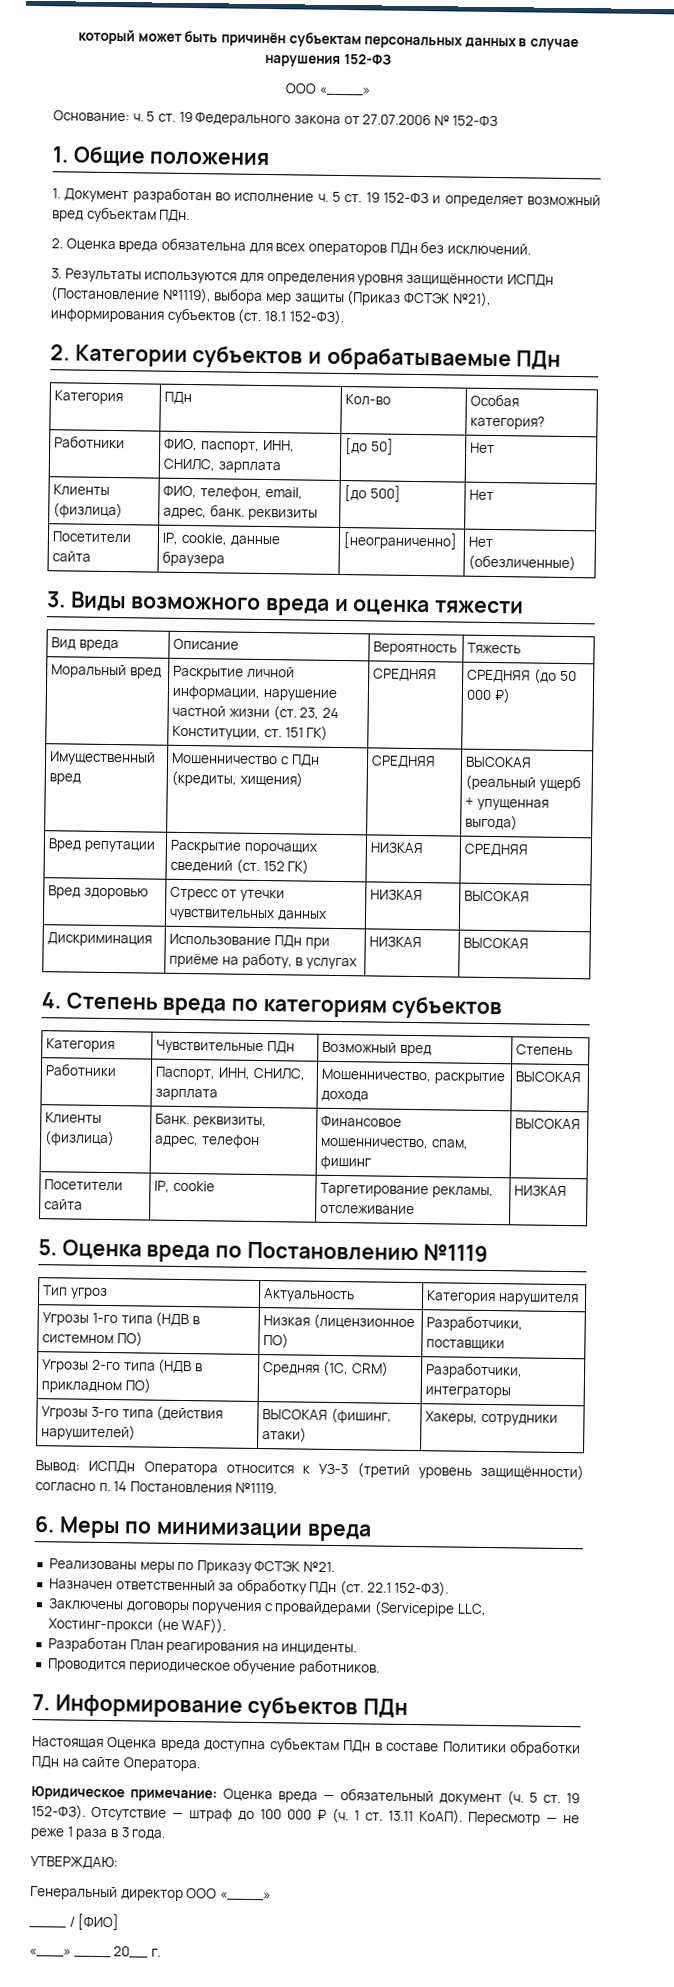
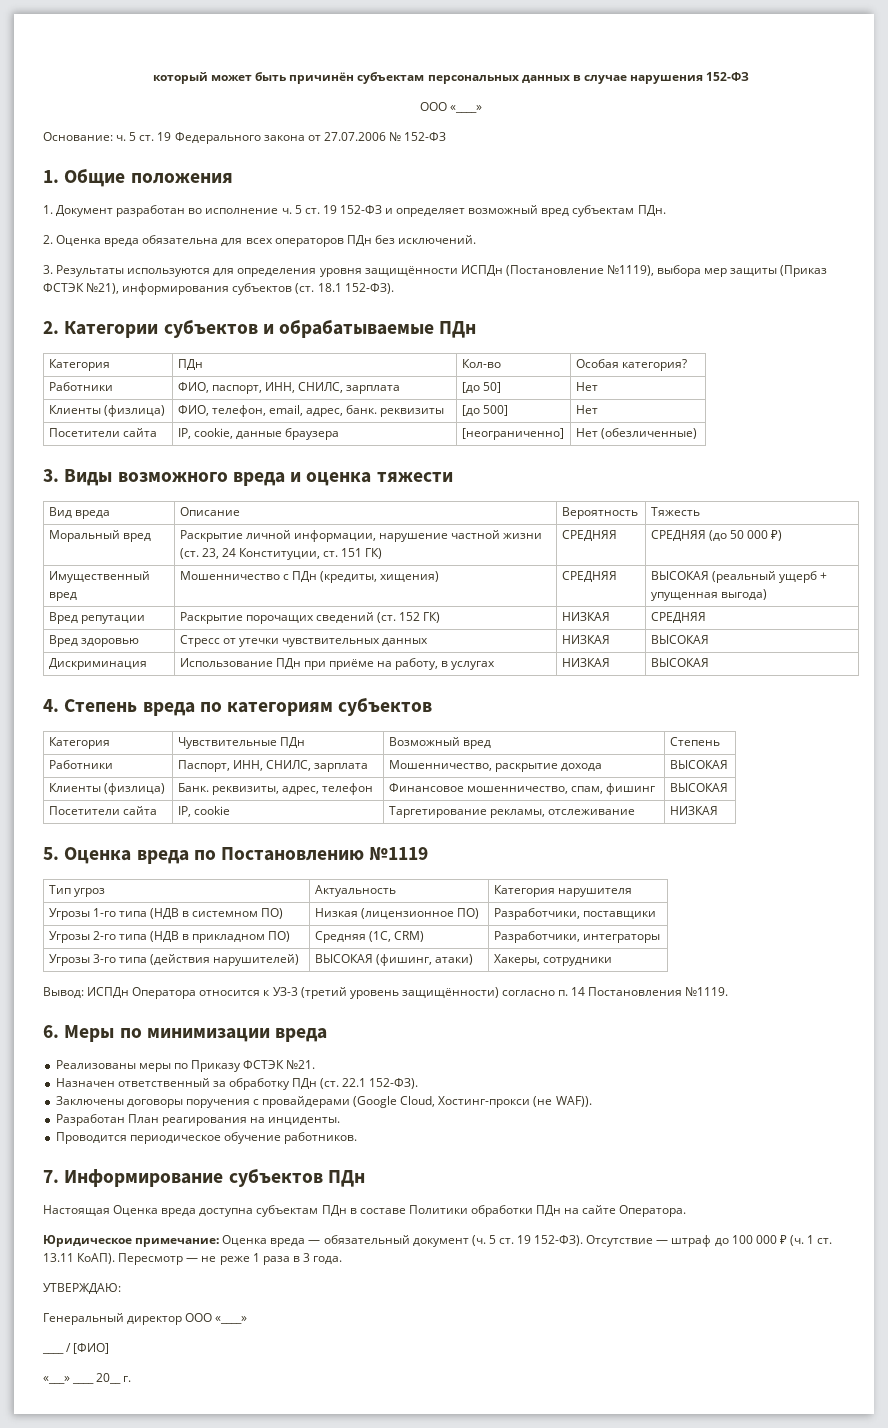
[374,1600,487,1617] (Servicepipe LLC, -> [353,1096,436,1108] (Google Cloud,

